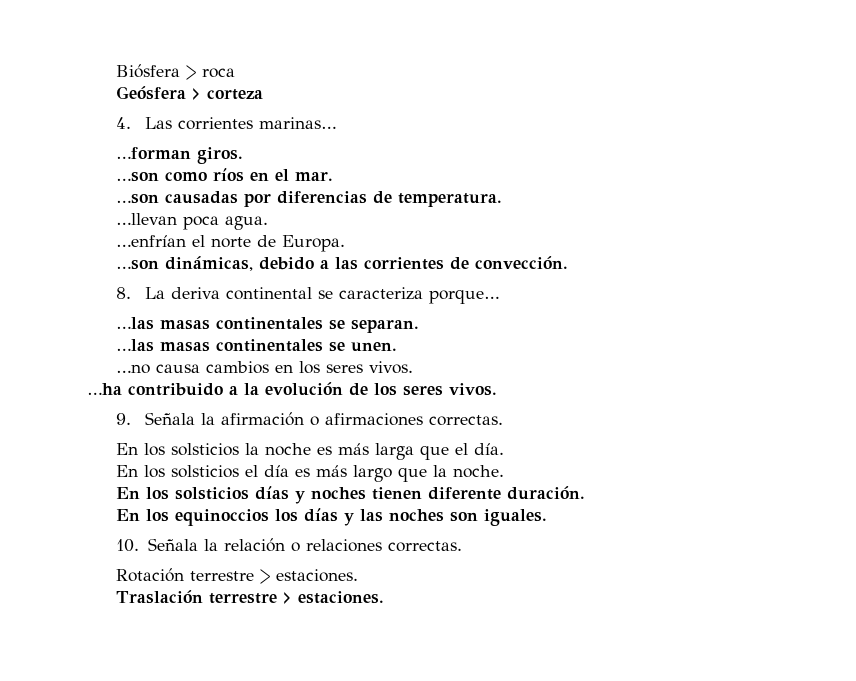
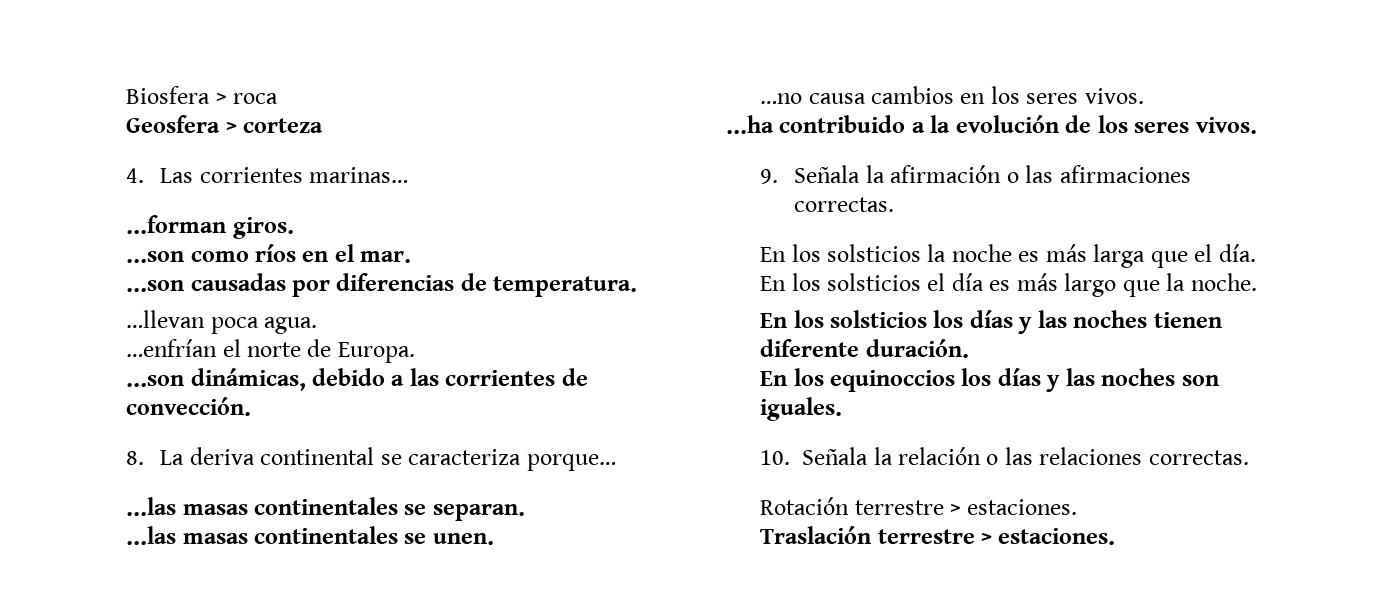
[116,64,181,78] Biósfera -> [126,86,211,104] Biosfera
[116,86,187,100] Geósfera -> [126,115,221,133] Geosfera
(320, 421) none -> [1025,165,1054,183] las
[255,486,306,504] días y -> [933,310,1067,334] los días y las
(300, 547) none -> [1004,447,1033,465] las

